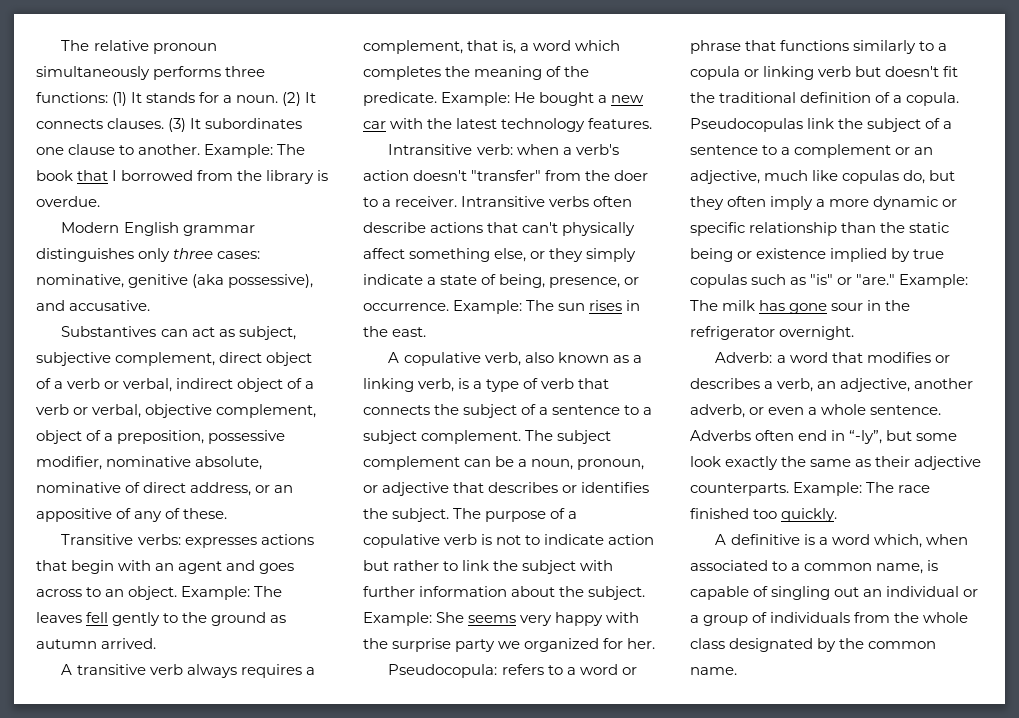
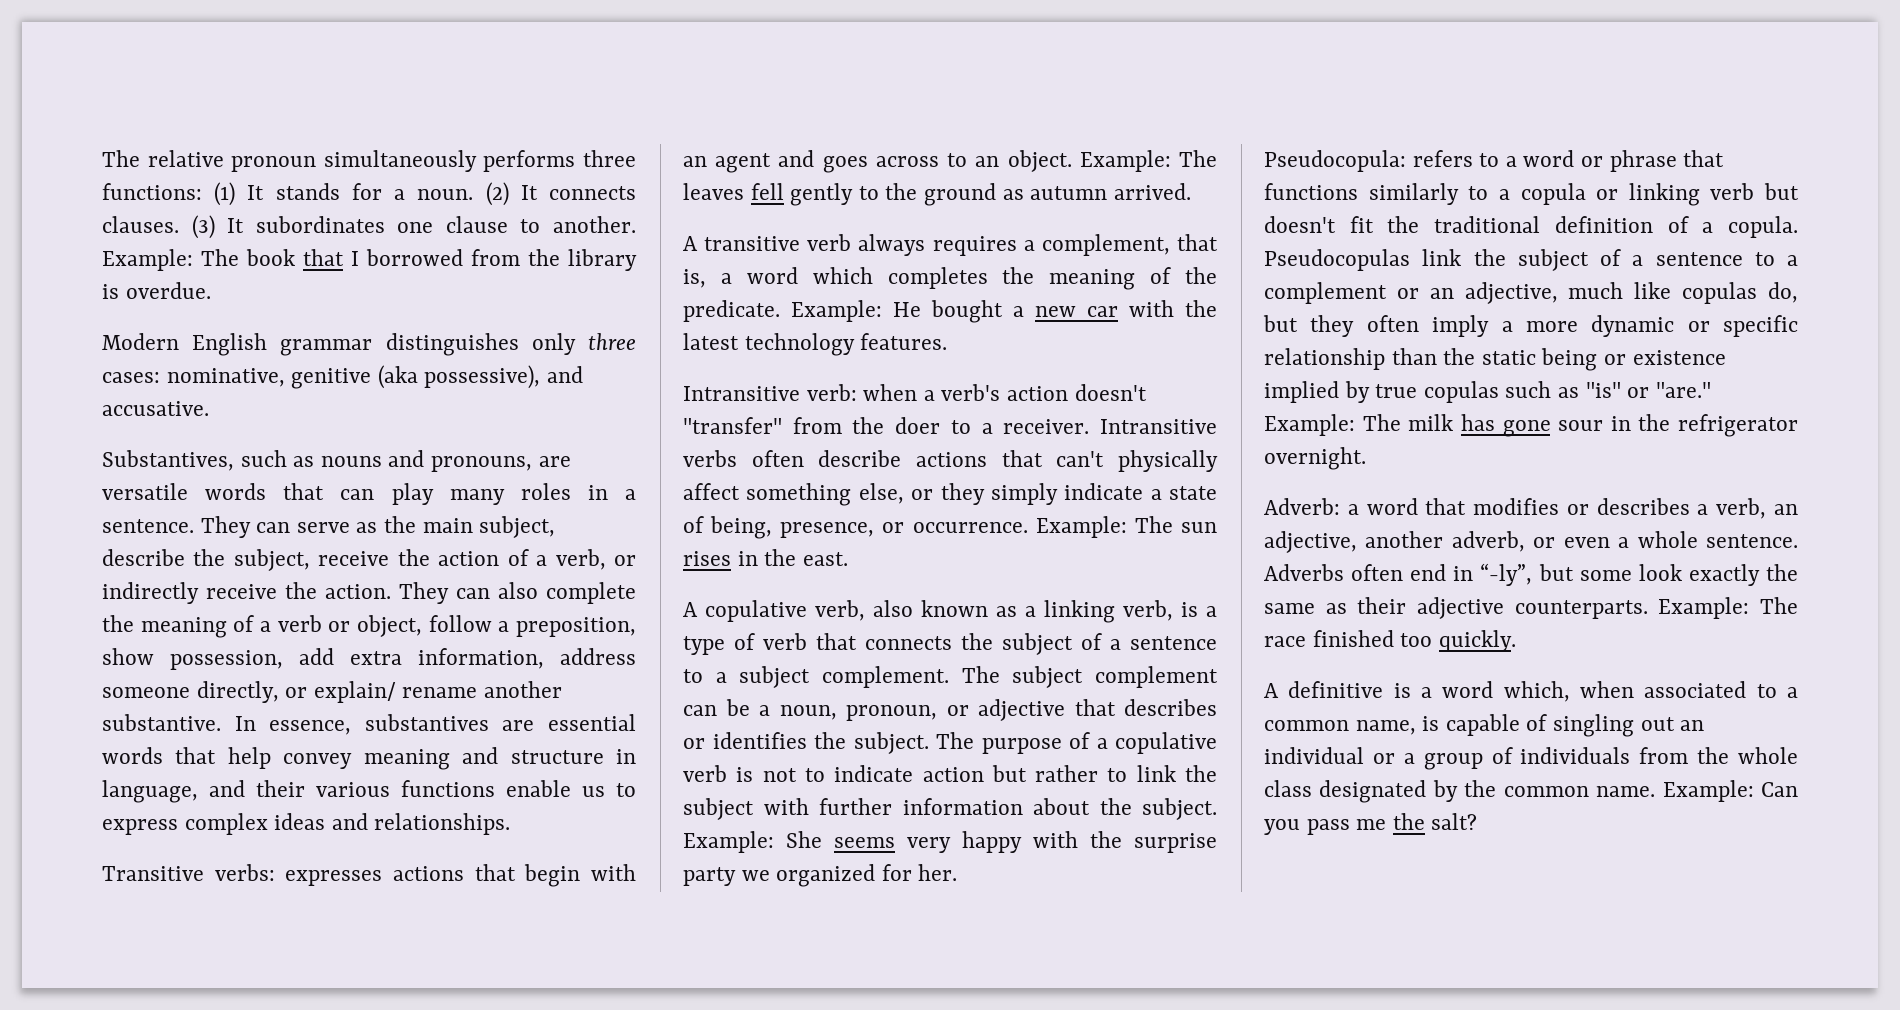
[61,326,296,340] [36,352,313,366] [36,378,315,392] [36,404,317,418] [36,430,286,444] [36,456,263,470] [36,482,294,496] [36,508,228,522] Substantives can act as subject, subjective complement, direct object of a verb or verbal, indirect object of a verb or verbal, objective complement, object of a preposition, possessive modifier, nominative absolute, nominative of direct address, or an appositive of any of these. -> [102,450,571,472] [102,483,636,505] [102,516,556,538] [102,549,637,571] [102,582,636,604] [102,615,636,638] [102,648,636,670] [102,681,563,703] [102,714,636,735] [102,747,636,770] [102,780,636,803] [102,813,511,835] Substantives, such as nouns and pronouns, are versatile words that can play many roles in a sentence. They can serve as the main subject, describe the subject, receive the action of a verb, or indirectly receive the action. They can also complete the meaning of a verb or object, follow a preposition, show possession, add extra information, address someone directly, or explain/ rename another substantive. In essence, substantives are essential words that help convey meaning and structure in language, and their various functions enable us to express complex ideas and relationships.
(737, 671) none -> [1662,780,1798,802] [1264,813,1478,835] Example: Can you pass me the salt?

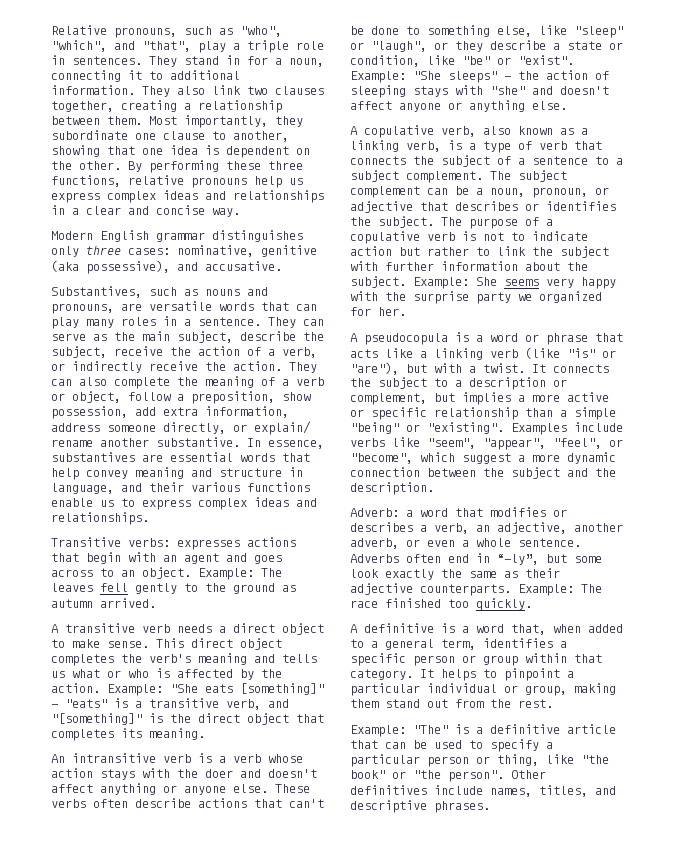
[102,150,636,172] [102,182,636,206] [102,215,636,239] [102,249,637,271] [102,282,211,299] The relative pronoun simultaneously performs three functions: (1) It stands for a noun. (2) It connects clauses. (3) It subordinates one clause to another. Example: The book that I borrowed from the library is overdue. -> [51,25,282,38] [51,40,324,53] [51,55,324,67] [51,70,240,82] [51,85,324,97] [51,100,282,113] [51,115,303,128] [51,130,289,142] [51,145,310,158] [51,160,303,173] [51,175,303,188] [51,190,324,203] [51,205,240,217] Relative pronouns, such as "who", "which", and "that", play a triple role in sentences. They stand in for a noun, connecting it to additional information. They also link two clauses together, creating a relationship between them. Most importantly, they subordinate one clause to another, showing that one idea is dependent on the other. By performing these three functions, relative pronouns help us express complex ideas and relationships in a clear and concise way.
[858,234,1218,256] [683,267,1217,290] [683,300,1217,323] [683,333,948,356] [683,384,1147,401] [683,417,1217,434] always requires a complement, that is, a word which completes the meaning of the predicate. Example: He bought a new car with the latest technology features. // Intransitive verb: when a verb's action doesn't "transfer" from the doer to a receiver. Intransitive -> [177,623,324,635] [51,638,282,650] [51,653,317,666] [51,668,282,680] [51,683,324,696] [51,698,289,710] [51,713,324,725] [51,728,205,741] [51,753,303,763] [51,768,317,780] [51,783,310,795] needs a direct object to make sense. This direct object completes the verb's meaning and tells us what or who is affected by the action. Example: "She eats [something]" - "eats" is a transitive verb, and "[something]" is the direct object that completes its meaning. // An intransitive verb is a verb whose action stays with the doer and doesn't affect anything or anyone else. These
[1118,450,1218,472] [683,483,1217,506] [683,516,1217,539] [683,549,848,566] physically affect something else, or they simply indicate a state of being, presence, or occurrence. Example: The sun rises in the east. -> [350,25,623,38] [350,40,623,52] [350,55,574,67] [350,70,609,83] [350,85,609,98] [350,100,567,112] be done to something else, like "sleep" or "laugh", or they describe a state or condition, like "be" or "exist". Example: "She sleeps" - the action of sleeping stays with "she" and doesn't affect anyone or anything else.
[1264,150,1500,172] Pseudocopula: refers to -> [350,332,469,345] A pseudocopula is
[1264,183,1799,206] [1264,216,1798,238] [1264,249,1798,271] [1264,282,1798,304] [1263,315,1675,337] functions similarly to a copula or linking verb but doesn't fit the traditional definition of a copula. Pseudocopulas link the subject of a sentence to a complement or an adjective, much like copulas do, but they often imply a more dynamic -> [350,347,616,360] [350,362,609,375] [350,377,567,390] [350,392,609,405] acts like a linking verb (like "is" or "are"), but with a twist. It connects the subject to a description or complement, but implies a more active
[1443,348,1726,371] [1264,381,1711,403] [1264,414,1798,437] [1264,447,1366,470] the static being or existence implied by true copulas such as "is" or "are." Example: The milk has gone sour in the refrigerator overnight. -> [560,407,616,420] [350,422,623,435] [350,437,623,450] [350,452,616,464] [350,467,616,479] [350,482,434,495] a simple "being" or "existing". Examples include verbs like "seem", "appear", "feel", or "become", which suggest a more dynamic connection between the subject and the description.
[1503,681,1798,702] [1264,714,1705,737] [1264,747,1798,770] [1264,780,1798,803] [1264,813,1478,835] which, when associated to a common name, is capable of singling out an individual or a group of individuals from the whole class designated by the common name. Example: Can you pass me the salt? -> [511,624,623,635] [350,638,567,650] [350,653,602,666] [350,668,574,681] [350,683,616,696] [350,699,553,708] [350,724,616,737] [350,739,553,752] [350,754,609,767] [350,770,546,782] [350,785,616,797] [350,800,490,813] that, when added to a general term, identifies a specific person or group within that category. It helps to pinpoint a particular individual or group, making them stand out from the rest. // Example: "The" is a definitive article that can be used to specify a particular person or thing, like "the book" or "the person". Other definitives include names, titles, and descriptive phrases.

